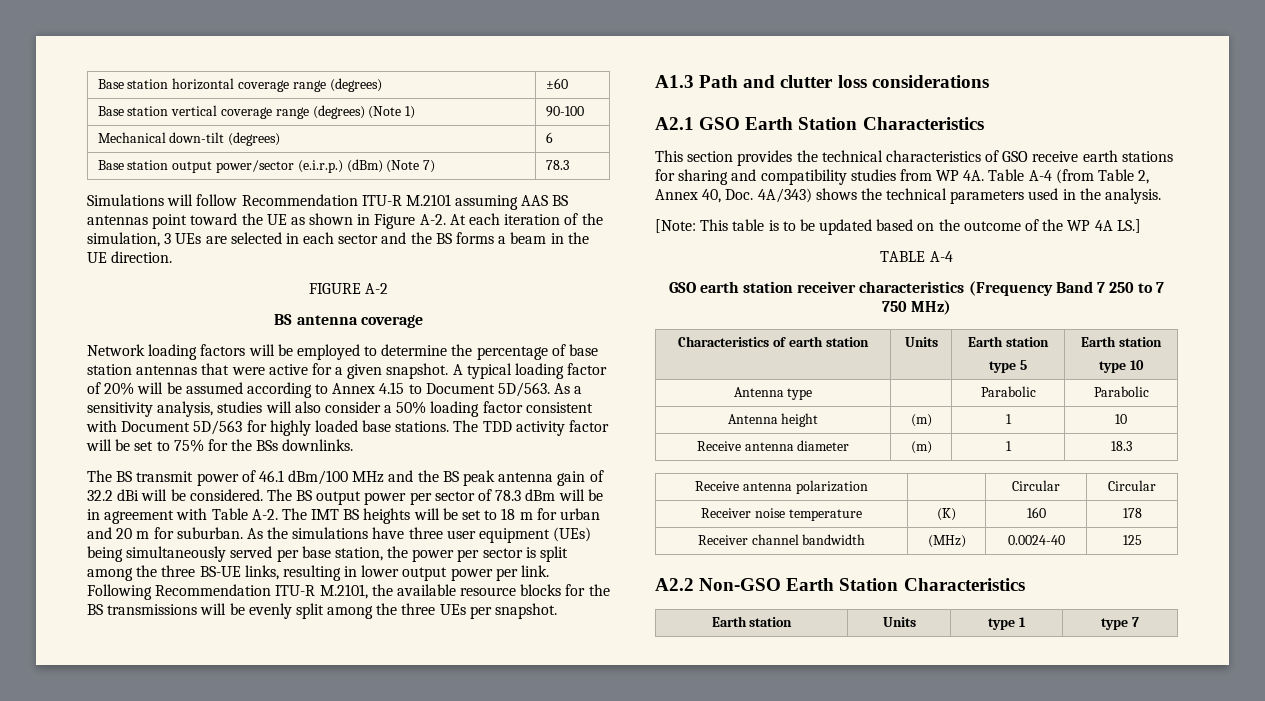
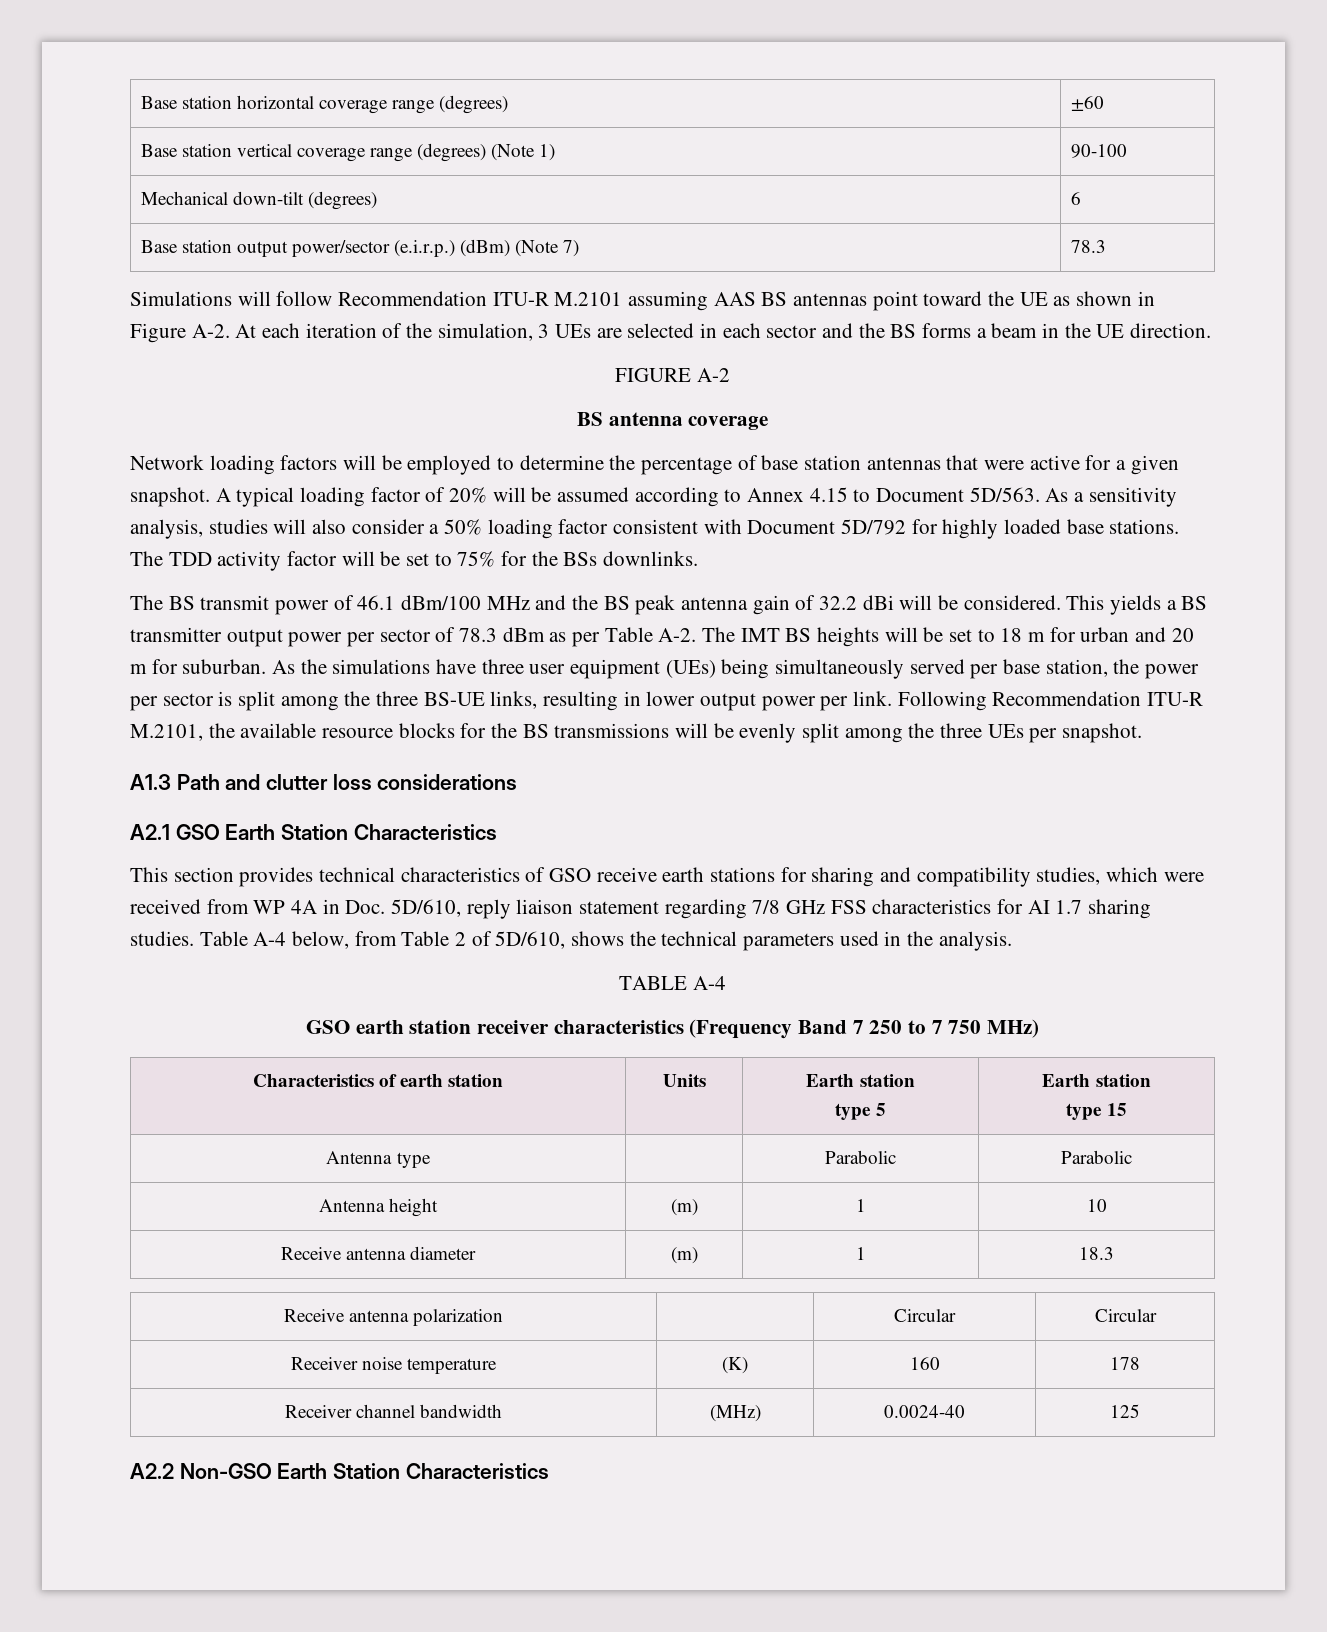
[193,420,243,435] 5D/563 -> [841,519,907,535] 5D/792
[266,489,313,501] The BS -> [1066,595,1208,615] [130,627,222,642] This yields a BS transmitter
[558,489,603,501] [87,508,208,524] will be in agreement with -> [549,632,601,647] as per
[796,150,818,162] the -> (314, 877) none
[850,169,1150,184] [655,188,812,203] studies from WP 4A. Table A-4 (from Table 2, Annex 40, Doc. 4A/343) -> [1036,867,1204,885] [130,899,1152,919] [130,931,566,949] studies, which were received from WP 4A in Doc. 5D/610, reply liaison statement regarding 7/8 GHz FSS characteristics for AI 1.7 sharing studies. Table A-4 below, from Table 2 of 5D/610,
[655,219,1141,235] // [Note: This table is to be updated based on the outcome of the WP 4A LS.] -> (1012, 941) none
[1129,360,1144,370] 10 -> [1106,1103,1127,1116] 15
[711,616,793,627] [882,617,916,627] [988,617,1026,630] [1101,617,1139,630] // Earth station | Units | type 1 | type 7 -> (549, 1471) none

